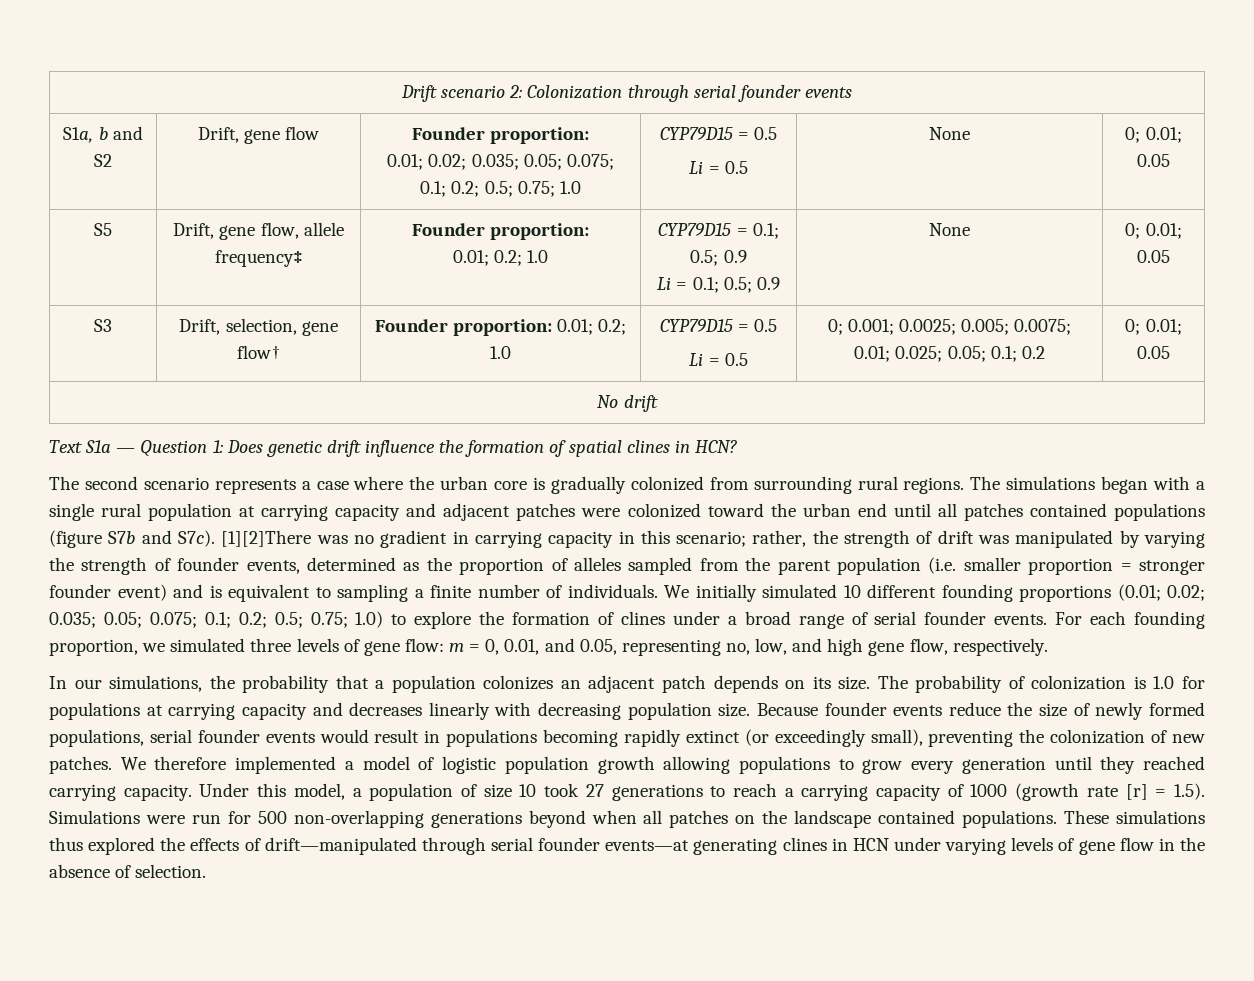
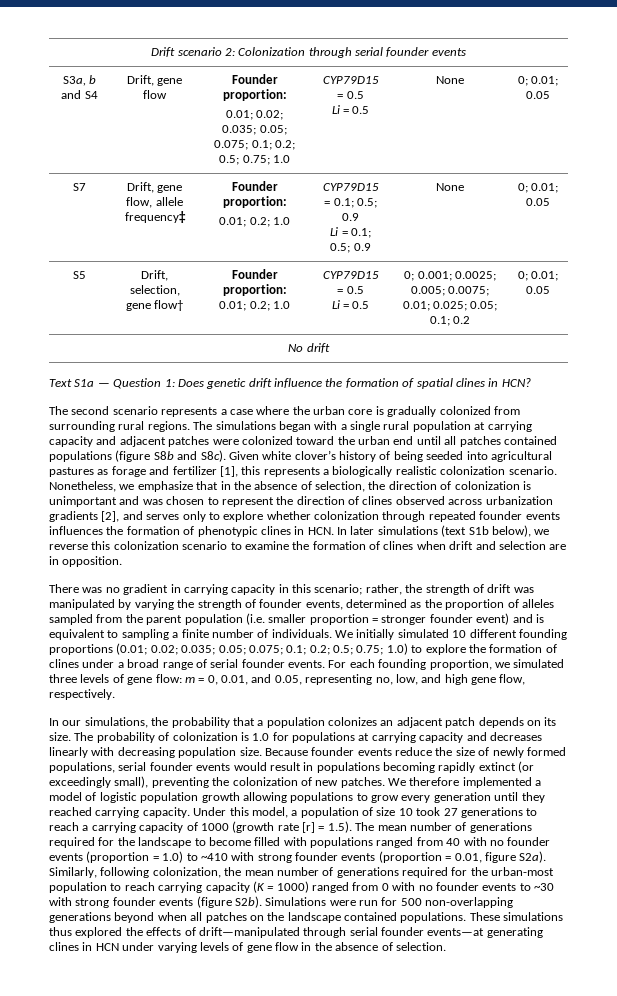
[63,127,94,143] S1a, -> [62,76,86,86] S3a,
[94,154,112,167] S2 -> [84,91,98,99] S4
[94,223,112,236] S5 -> [73,183,86,191] S7
[94,319,112,332] S3 -> [73,271,86,279] S5
[108,530,312,547] S7b and S7c). [1][2]There -> [153,450,552,462] [49,466,557,477] [49,481,531,492] [49,496,553,507] [49,511,560,522] [49,525,550,537] [49,541,567,550] [49,556,123,567] [49,584,79,593] S8b and S8c). Given white clover’s history of being seeded into agricultural pastures as forage and fertilizer [1], this represents a biologically realistic colonization scenario. Nonetheless, we emphasize that in the absence of selection, the direction of colonization is unimportant and was chosen to represent the direction of clines observed across urbanization gradients [2], and serves only to explore whether colonization through repeated founder events influences the formation of phenotypic clines in HCN. In later simulations (text S1b below), we reverse this colonization scenario to examine the formation of clines when drift and selection are in opposition. // There
(1205, 791) none -> [355,822,532,833] [49,837,551,848] [49,851,547,863] [49,867,555,878] [49,881,554,893] [49,896,262,908] The mean number of generations required for the landscape to become filled with populations ranged from 40 with no founder events (proportion = 1.0) to ~410 with strong founder events (proportion = 0.01, figure S2a). Similarly, following colonization, the mean number of generations required for the urban-most population to reach carrying capacity (K = 1000) ranged from 0 with no founder events to ~30 with strong founder events (figure S2b).

